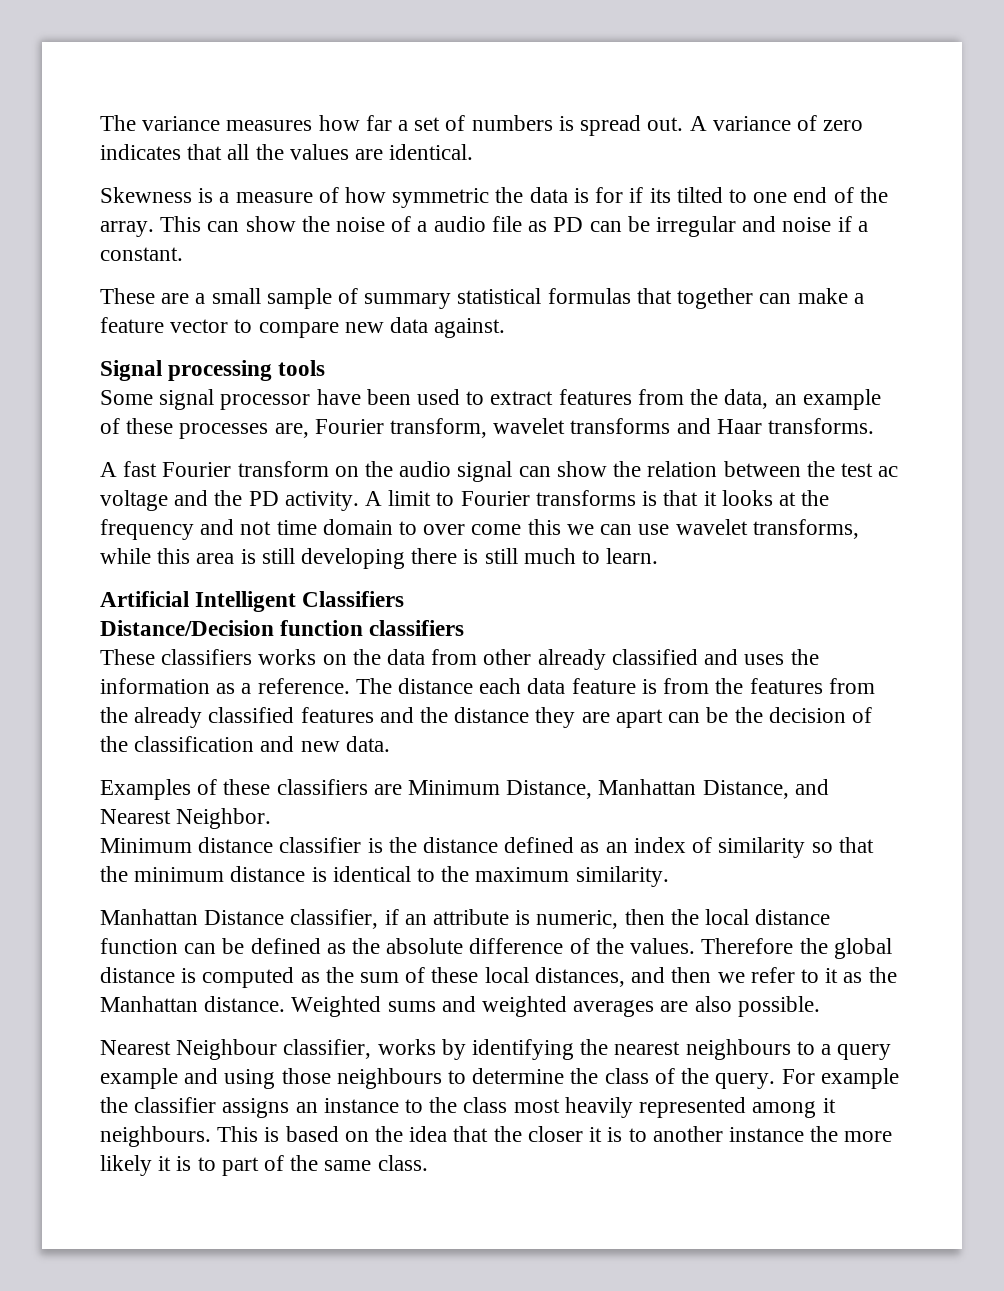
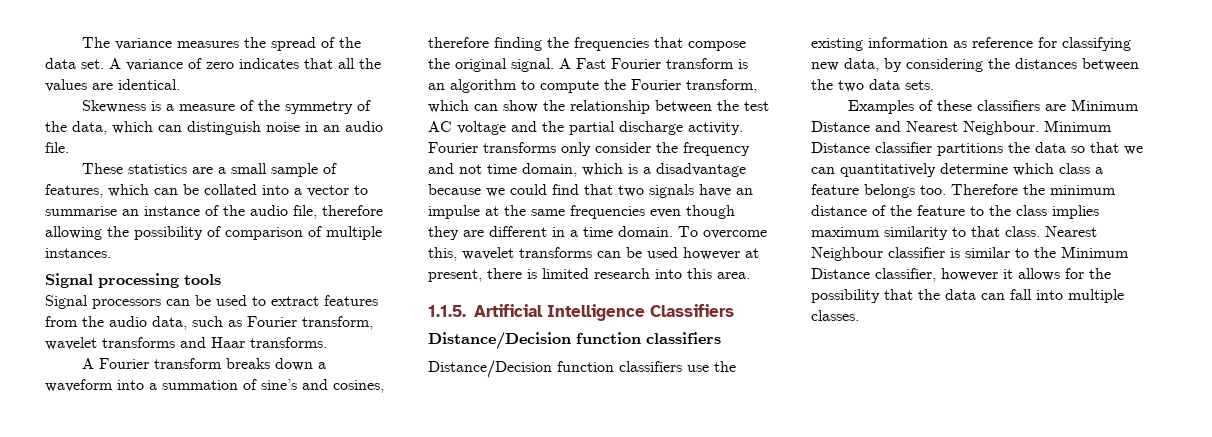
[318,115,684,136] how far a set of numbers is spread out. -> [243,37,361,51] [45,58,104,69] the spread of the data set.
[345,187,888,208] [100,216,868,237] [100,247,183,261] [100,288,155,304] how symmetric the data is for if its tilted to one end of the array. This can show the noise of a audio file as PD can be irregular and noise if a constant. // These -> [257,100,371,114] [45,121,383,135] [45,142,69,153] [81,163,187,174] the symmetry of the data, which can distinguish noise in an audio file. // These statistics
[364,288,864,309] [100,317,506,338] [100,360,326,381] [100,389,411,410] summary statistical formulas that together can make a feature vector to compare new data against. // Signal processing tools // Some signal processor have been -> [45,184,368,198] [45,205,383,219] [45,226,382,240] [45,248,111,258] [45,273,221,288] [45,295,211,309] features, which can be collated into a vector to summarise an instance of the audio file, therefore allowing the possibility of comparison of multiple instances. // Signal processing tools // Signal processors can be
[724,389,881,410] [100,418,309,439] data, an example of these processes are, -> [109,316,242,330] audio data, such as
[123,461,718,482] fast Fourier transform on the audio signal can show the relation -> [98,358,326,371] [45,379,384,393] [428,37,746,51] [428,58,748,72] [428,79,757,93] [428,100,650,114] Fourier transform breaks down a waveform into a summation of sine’s and cosines, therefore finding the frequencies that compose the original signal. A Fast Fourier transform is an algorithm to compute the Fourier transform, which can show the relationship
[878,466,899,477] ac -> [428,121,452,132] AC
[248,490,796,511] PD activity. A limit to Fourier transforms is that it looks at -> [569,121,743,135] [428,142,651,156] partial discharge activity. Fourier transforms only consider
[322,519,859,539] [100,548,659,569] [100,591,405,612] [100,620,465,636] [100,649,819,670] [100,678,875,694] [100,707,872,728] [100,736,390,752] domain to over come this we can use wavelet transforms, while this area is still developing there is still much to learn. // Artificial Intelligent Classifiers // Distance/Decision function classifiers // These classifiers works on the data from other already classified and uses the information as a reference. The distance each data feature is from the features from the already classified features and the distance they are apart can be the decision of the classification and new data. -> [522,163,746,177] [428,184,753,198] [428,205,735,219] [428,226,767,240] [428,247,759,261] [428,268,750,282] [428,304,734,321] [428,332,721,350] [428,360,736,378] [811,37,1131,51] [811,58,1139,72] [811,79,934,92] domain, which is a disadvantage because we could find that two signals have an impulse at the same frequencies even though they are different in a time domain. To overcome this, wavelet transforms can be used however at present, there is limited research into this area. // 1.1.5. Artificial Intelligence Classifiers // Distance/Decision function classifiers // Distance/Decision function classifiers use the existing information as reference for classifying new data, by considering the distances between the two data sets.
[506,779,829,799] [100,808,272,829] [100,837,874,858] [100,866,669,887] [100,909,831,929] [100,938,892,959] [100,967,897,988] [100,996,820,1017] [100,1039,892,1060] [100,1068,899,1089] [100,1097,836,1118] [100,1126,893,1147] [100,1155,428,1176] Distance, Manhattan Distance, and Nearest Neighbor. // Minimum distance classifier is the distance defined as an index of similarity so that the minimum distance is identical to the maximum similarity. // Manhattan Distance classifier, if an attribute is numeric, then the local distance function can be defined as the absolute difference of the values. Therefore the global distance is computed as the sum of these local distances, and then we refer to it as the Manhattan distance. Weighted sums and weighted averages are also possible. // Nearest Neighbour classifier, works by identifying the nearest neighbours to a query example and using those neighbours to determine the class of the query. For example the classifier assigns an instance to the class most heavily represented among it neighbours. This is based on the idea that the closer it is to another instance the more likely it is to part of the same class. -> [811,120,1112,135] [811,142,1143,156] [811,163,1103,177] [811,184,1116,198] [811,205,1099,219] [811,226,1097,240] [811,246,1129,261] [811,268,1111,282] [811,289,1124,303] [811,310,859,321] Distance and Nearest Neighbour. Minimum Distance classifier partitions the data so that we can quantitatively determine which class a feature belongs too. Therefore the minimum distance of the feature to the class implies maximum similarity to that class. Nearest Neighbour classifier is similar to the Minimum Distance classifier, however it allows for the possibility that the data can fall into multiple classes.

